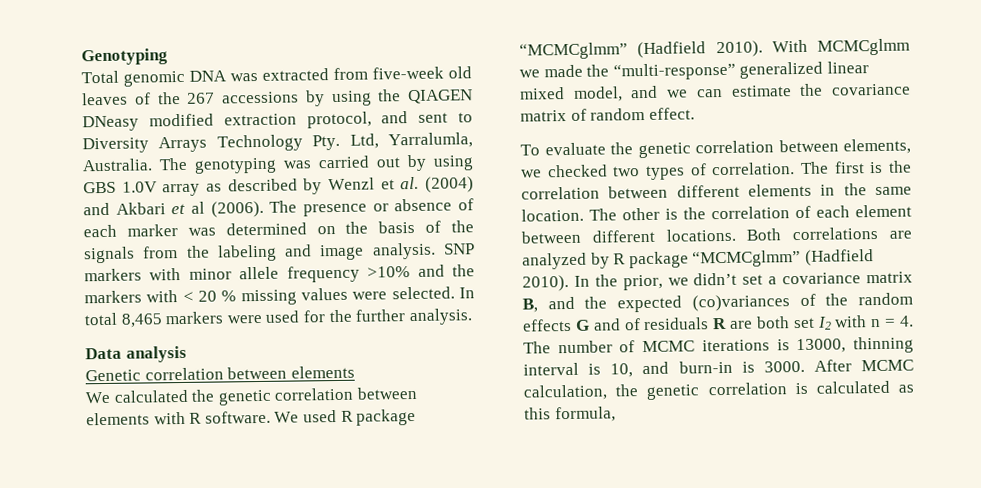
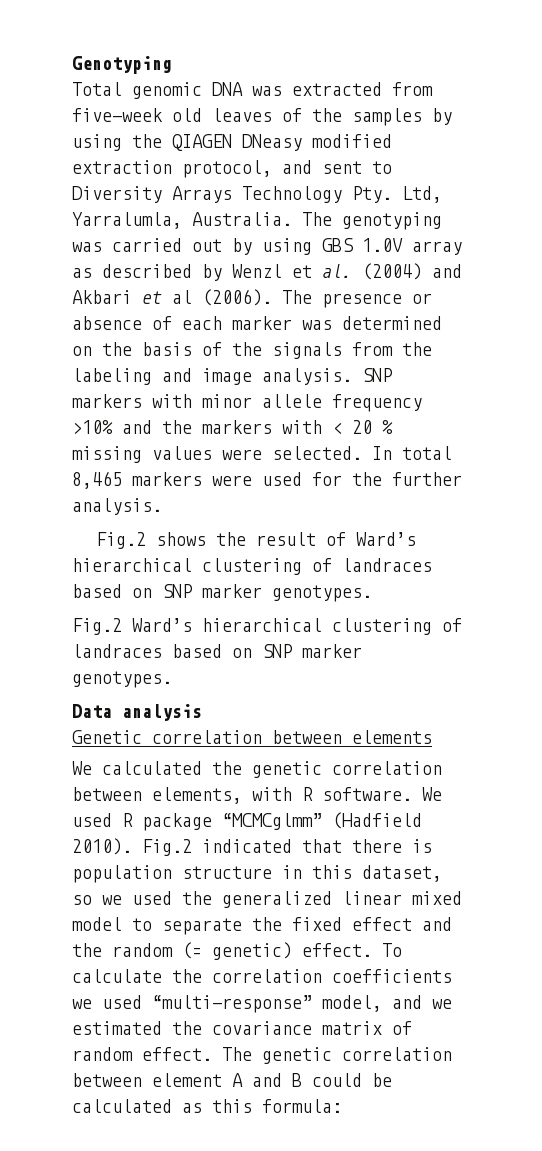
[187,91,299,104] 267 accessions -> [352,108,422,126] samples
(473, 317) none -> [96,532,417,549] [72,558,432,575] [72,584,372,602] [72,618,462,635] [72,644,362,658] [72,671,172,688] // Fig.2 shows the result of Ward’s hierarchical clustering of landraces based on SNP marker genotypes. // Fig.2 Ward’s hierarchical clustering of landraces based on SNP marker genotypes.
[86,412,150,426] elements -> [152,787,242,804] elements,
[771,38,910,56] [519,61,869,81] [519,87,565,100] With MCMCglmm we made the “multi-response” generalized linear mixed -> [142,839,432,856] [72,865,442,883] [72,891,462,908] [72,917,452,935] [72,942,402,960] [72,969,452,983] [72,995,312,1013] Fig.2 indicated that there is population structure in this dataset, so we used the generalized linear mixed model to separate the fixed effect and the random (= genetic) effect. To calculate the correlation coefficients we used “multi-response”
[696,85,792,98] can estimate -> [72,1021,162,1035] estimated
[520,138,911,159] [521,160,912,180] [521,183,912,200] [521,204,912,222] [521,226,912,244] [522,249,874,270] [522,271,913,292] [522,292,913,313] [522,315,915,332] [523,336,914,354] [523,359,914,378] [523,382,808,401] // To evaluate the genetic correlation between elements, we checked two types of correlation. The first is the correlation between different elements in the same location. The other is the correlation of each element between different locations. Both correlations are analyzed by R package “MCMCglmm” (Hadfield 2010). In the prior, we didn’t set a covariance matrix B, and the expected (co)variances of the random effects G and of residuals R are both set I2 with n = 4. The number of MCMC iterations is 13000, thinning interval is 10, and burn-in is 3000. After MCMC calculation, the genetic correlation is -> [222,1047,452,1064] [72,1073,392,1087] The genetic correlation between element A and B could be
[554,406,616,423] formula, -> [262,1099,342,1113] formula:

